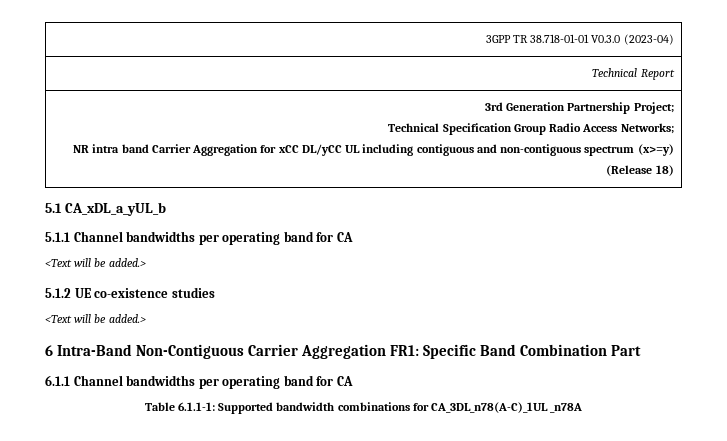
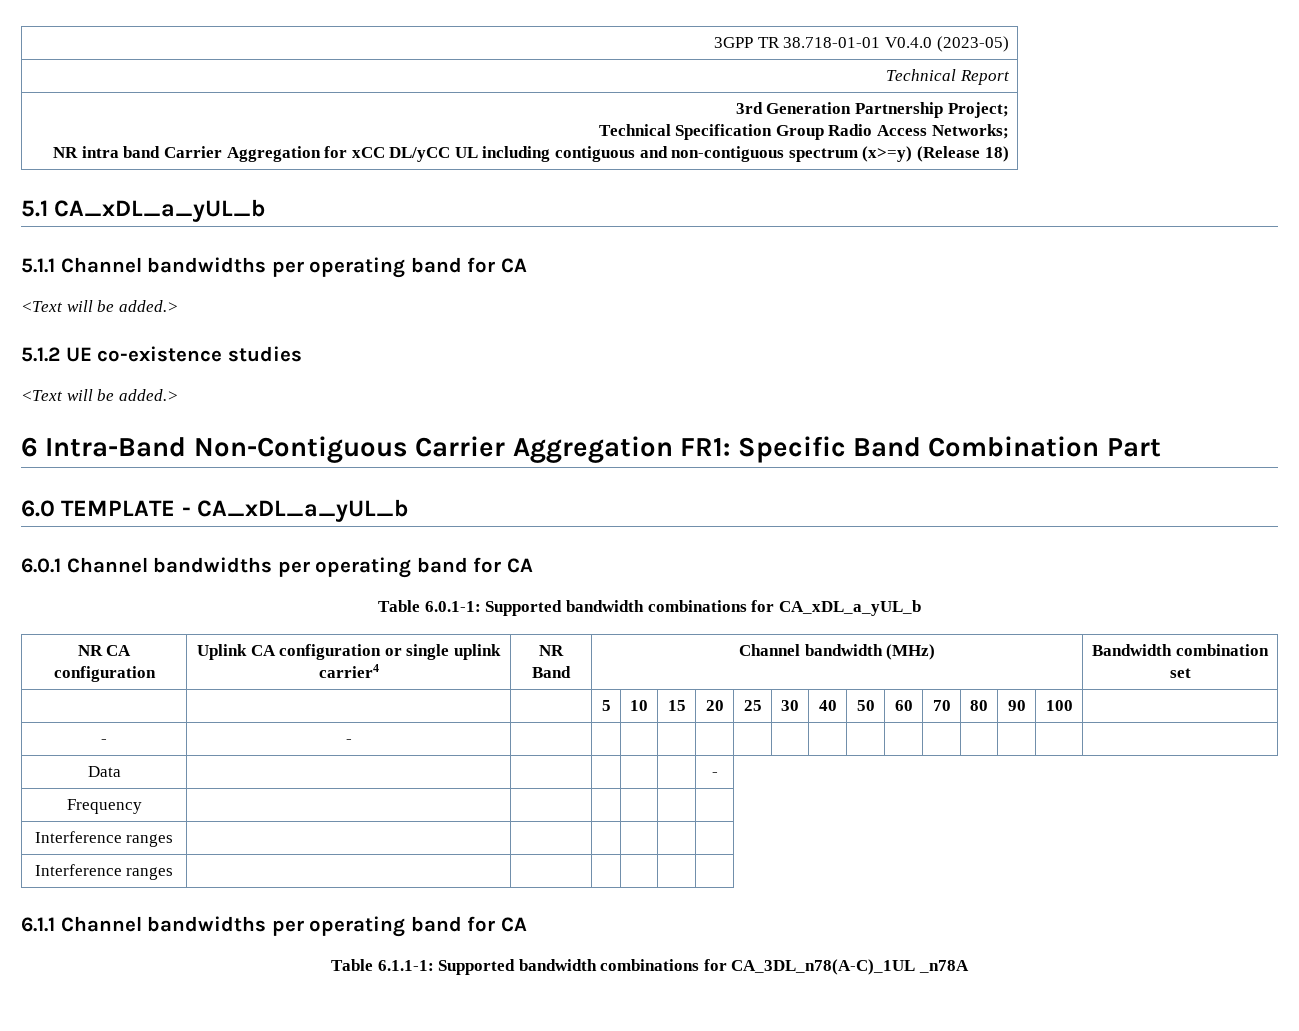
[591,34,674,45] V0.3.0 (2023-04) -> [885,36,1009,52] V0.4.0 (2023-05)
(642, 350) none -> [21,499,409,522] [21,557,533,578] [378,600,921,616] [77,645,132,656] [53,666,156,682] [197,644,501,660] [318,664,379,678] [539,645,564,656] [532,666,571,678] [738,644,936,660] [1092,644,1269,656] [1169,668,1191,678] [601,700,611,711] [630,700,648,711] [667,700,686,711] [705,700,724,711] [743,700,762,711] [781,700,799,711] [818,700,837,711] [856,700,875,711] [894,700,913,711] [932,700,951,711] [970,700,988,711] [1007,700,1026,711] [1045,700,1073,711] [101,739,107,744] [345,739,352,744] [87,766,121,777] [711,772,718,777] [66,799,142,814] [34,831,174,847] [34,864,174,880] // 6.0 TEMPLATE - CA_xDL_a_yUL_b // 6.0.1 Channel bandwidths per operating band for CA // Table 6.0.1-1: Supported bandwidth combinations for CA_xDL_a_yUL_b // NR CA configuration | Uplink CA configuration or single uplink carrier4 | NR Band | Channel bandwidth (MHz) | Bandwidth combination set // | | | 5 | 10 | 15 | 20 | 25 | 30 | 40 | 50 | 60 | 70 | 80 | 90 | 100 | // - | - | | | | | | | | | | | | | | | // Data | | | | | | - // Frequency | | | | | | // Interference ranges | | | | | | // Interference ranges | | | | | |

